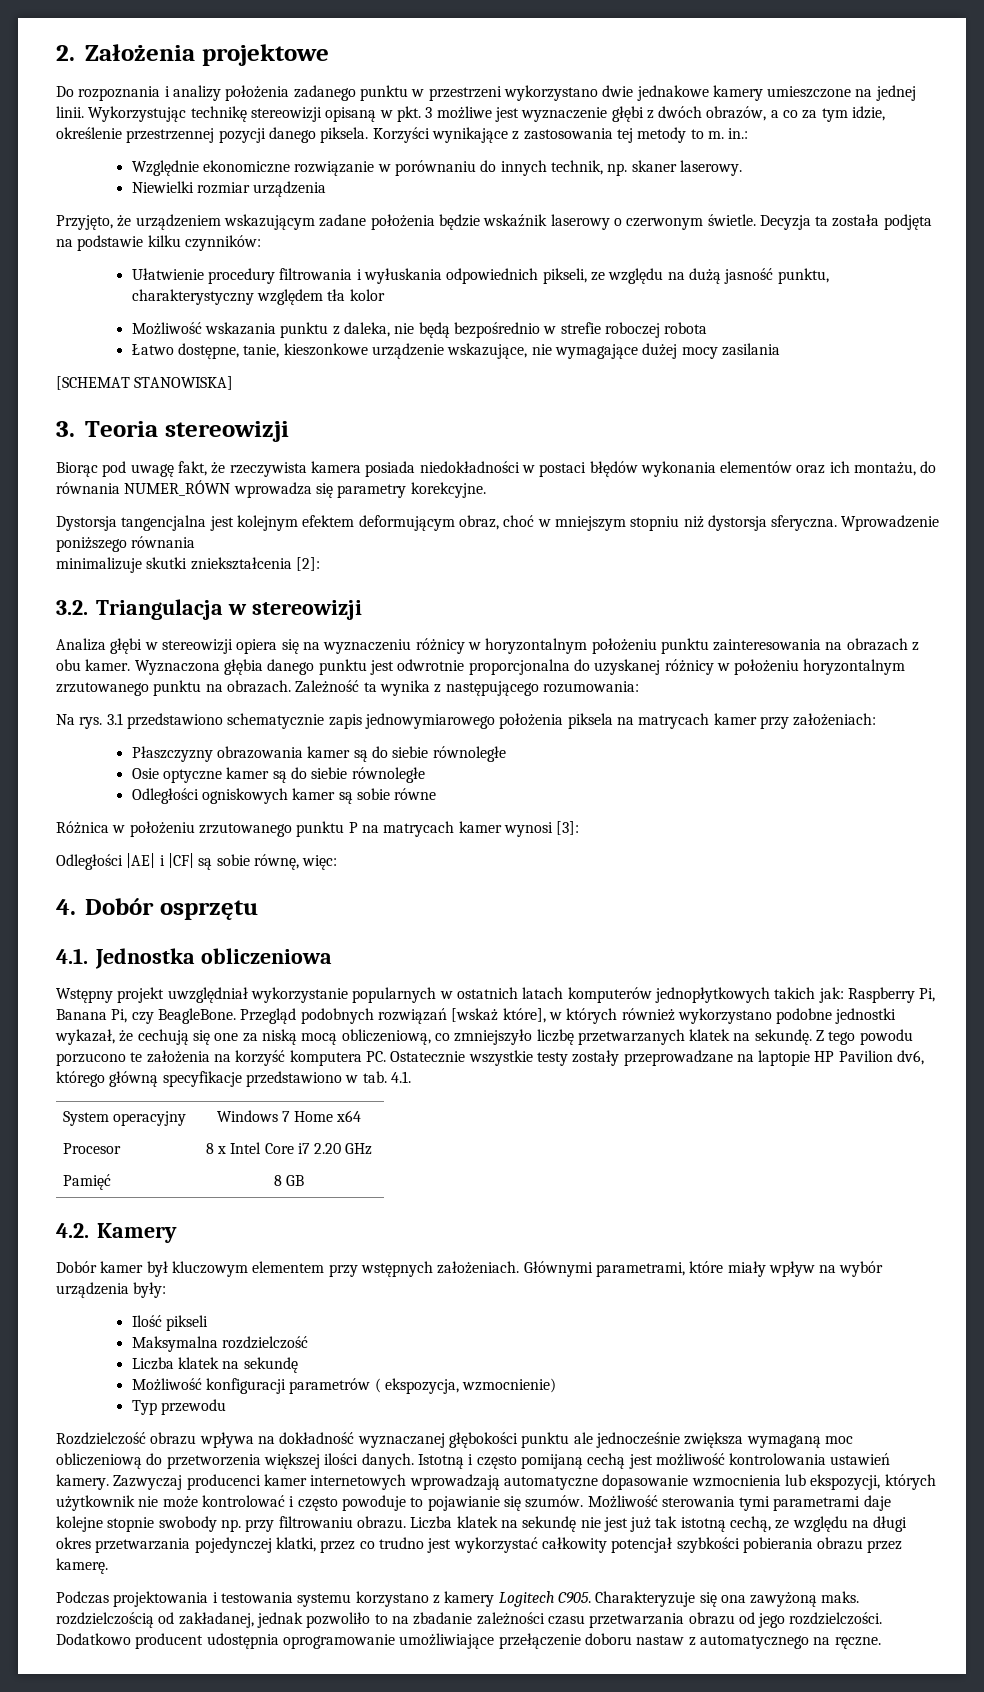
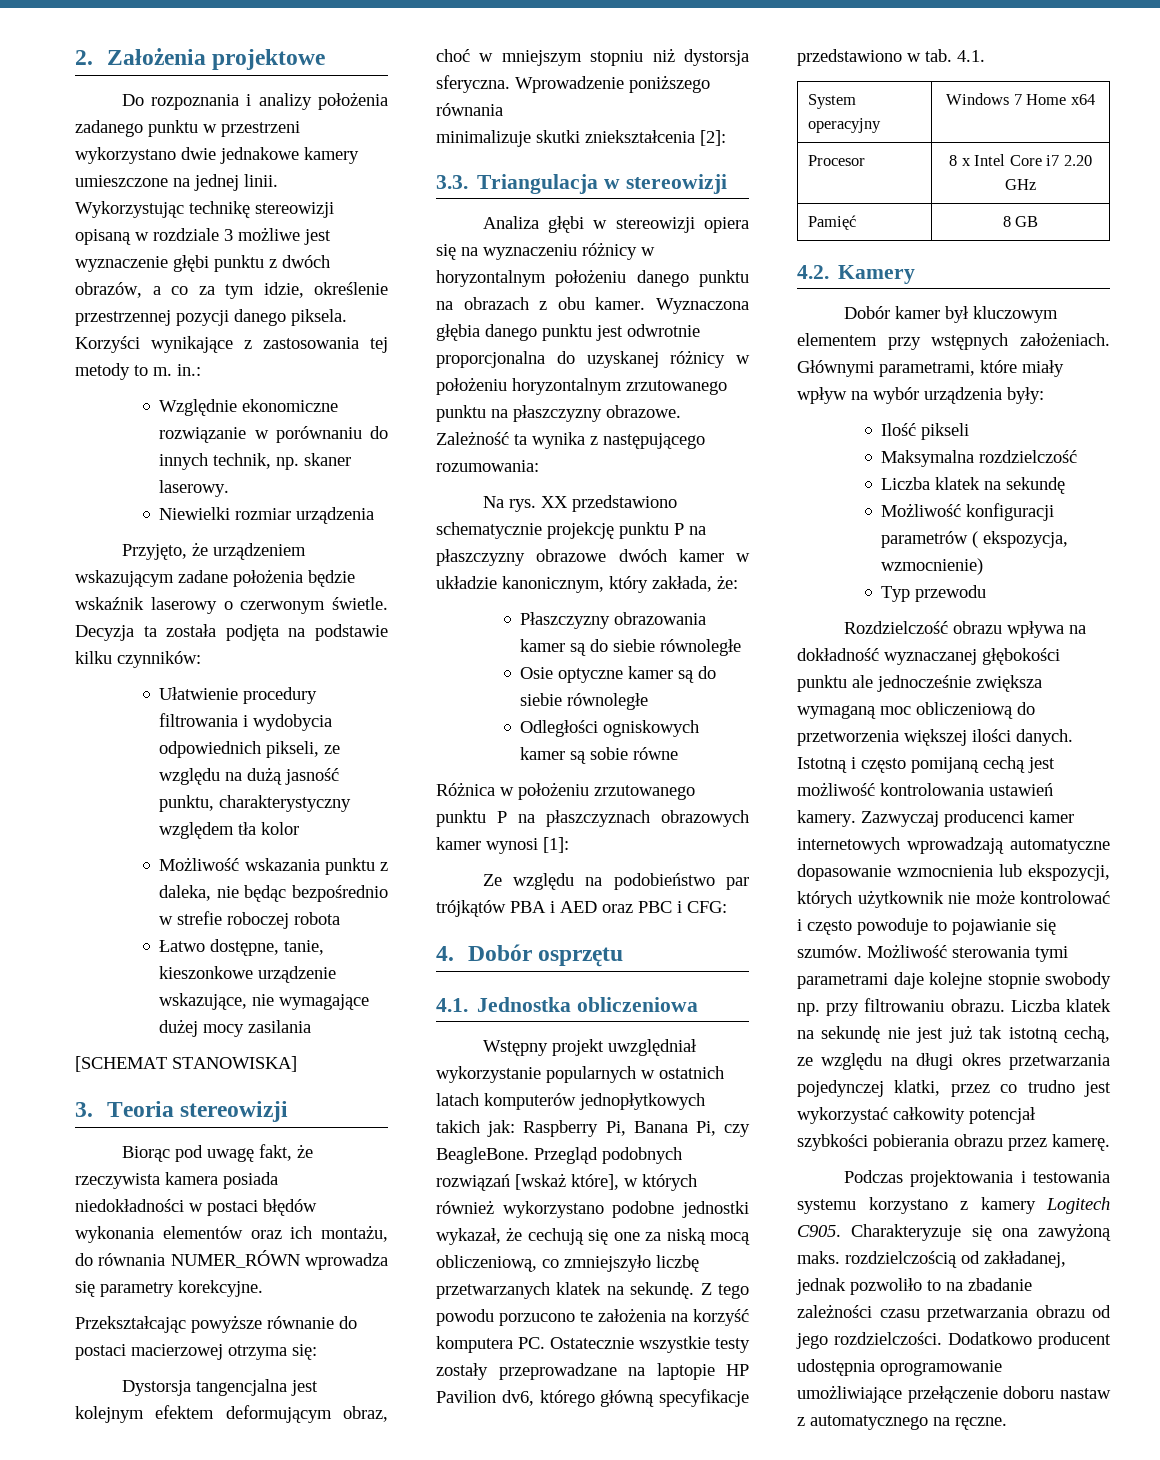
[396,106,421,122] pkt. -> [153,228,219,241] rozdziale
(644, 114) none -> [214,255,264,272] punktu
[364,268,443,284] wyłuskania -> [253,714,333,731] wydobycia
[418,322,450,338] będą -> [244,885,287,902] będąc
(486, 490) none -> [75,1315,357,1333] [75,1344,317,1360] // Przekształcając powyższe równanie do postaci macierzowej otrzyma się:
[56,600,88,615] 3.2. -> [436,175,468,189] 3.3.
[660,638,822,654] punktu zainteresowania -> [636,270,749,287] danego punktu
[226,680,291,693] obrazach. -> [513,405,681,422] płaszczyzny obrazowe.
[106,713,123,725] 3.1 -> [540,496,568,508] XX
[328,713,877,729] zapis jednowymiarowego położenia piksela na matrycach kamer przy założeniach: -> [547,522,706,539] [436,549,750,566] [436,575,738,593] projekcję punktu P na płaszczyzny obrazowe dwóch kamer w układzie kanonicznym, który zakłada, że:
[383,821,580,837] [56,853,338,870] matrycach kamer wynosi [3]: // Odległości |AE| i |CF| są sobie równę, więc: -> [546,810,749,827] [436,837,569,854] [482,873,749,890] [436,900,727,917] płaszczyznach obrazowych kamer wynosi [1]: // Ze względu na podobieństwo par trójkątów PBA i AED oraz PBC i CFG:

